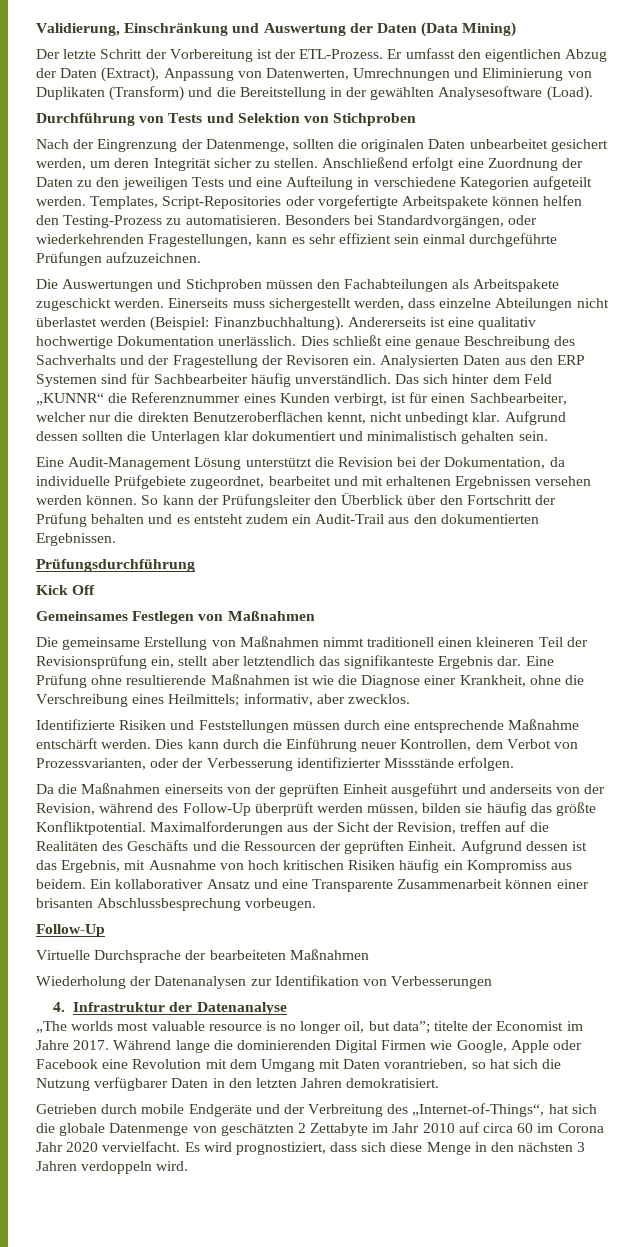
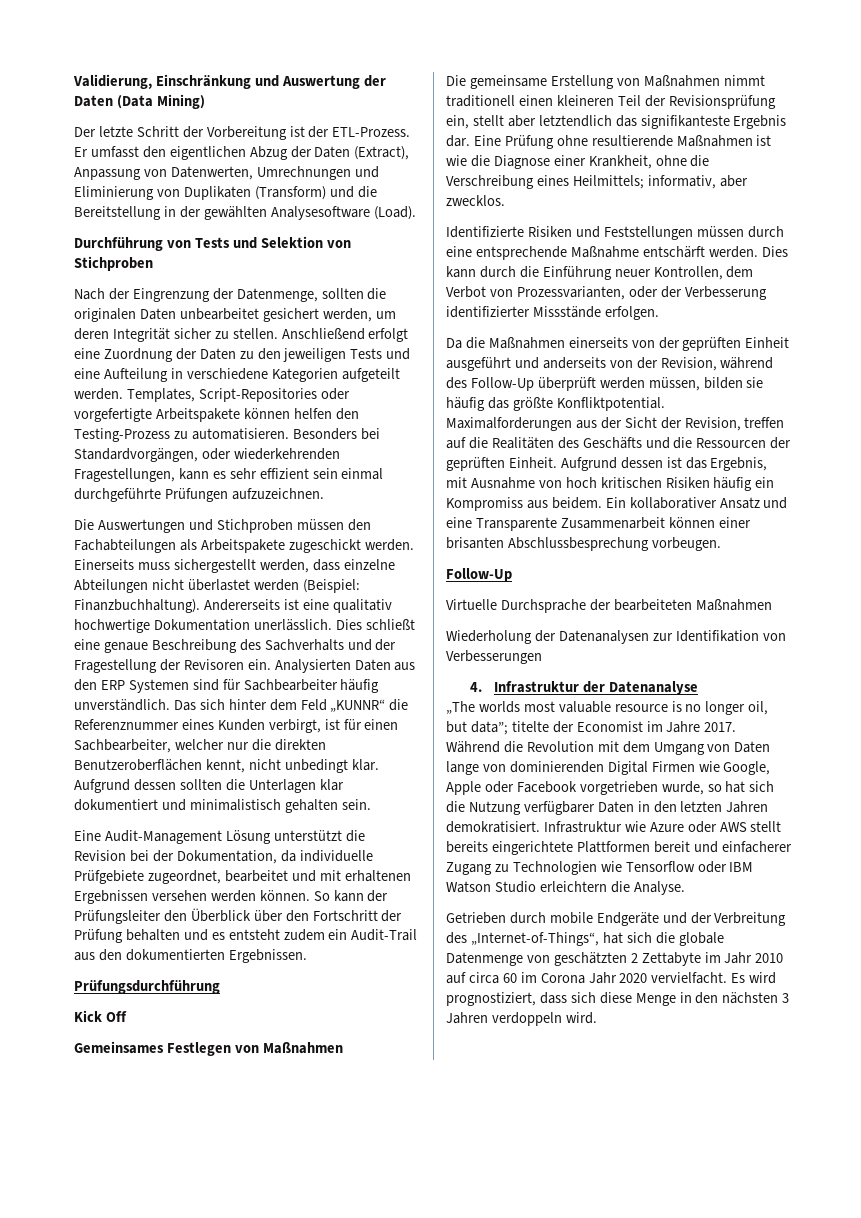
[175,1040,233,1053] lange die -> [503,741,771,755] [446,761,506,775] die Revolution mit dem Umgang von Daten lange von
[102,1059,468,1072] eine Revolution mit dem Umgang mit Daten vorantrieben, -> [579,781,704,795] vorgetrieben wurde,
(440, 1083) none -> [543,821,782,833] [446,841,792,855] [446,861,754,875] [446,881,685,895] Infrastruktur wie Azure oder AWS stellt bereits eingerichtete Plattformen bereit und einfacherer Zugang zu Technologien wie Tensorflow oder IBM Watson Studio erleichtern die Analyse.

